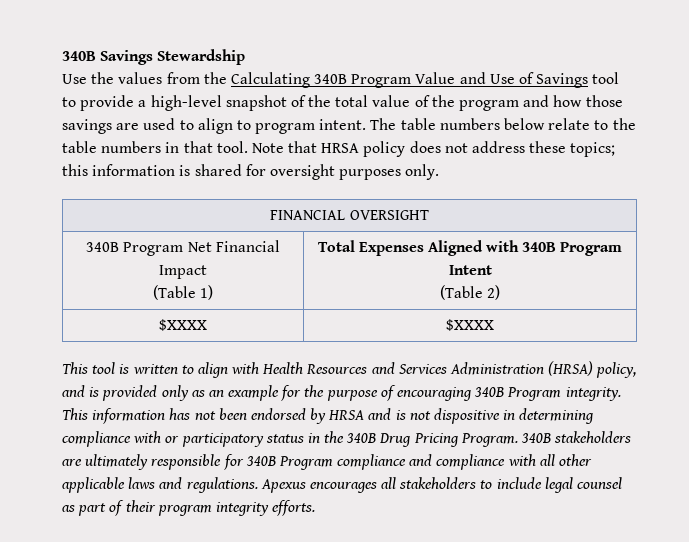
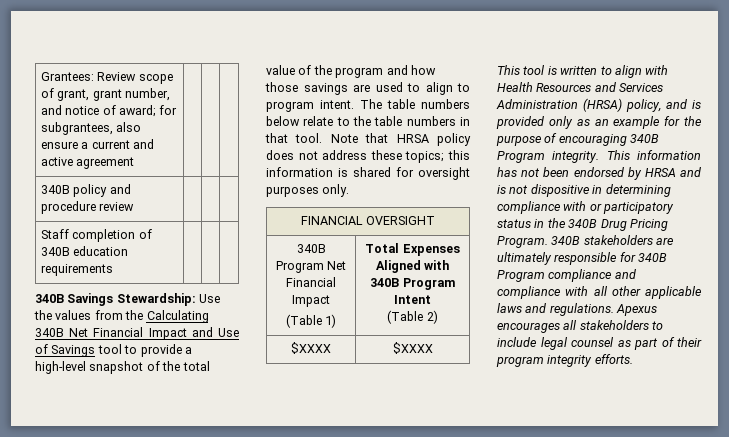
(62, 56) none -> [40,72,173,84] [40,88,171,101] [40,105,178,117] [40,122,142,135] [40,139,155,149] [40,157,135,169] [40,184,131,197] [40,201,135,214] [40,229,152,242] [40,246,129,256] [40,264,113,276] Grantees: Review scope of grant, grant number, and notice of award; for subgrantees, also ensure a current and active agreement | | | // 340B policy and procedure review | | | // Staff completion of 340B education requirements | | | //
[157,49,246,65] Stewardship // -> [116,293,196,306] Stewardship:
[351,72,456,88] Program Value -> [69,327,187,340] Net Financial Impact

